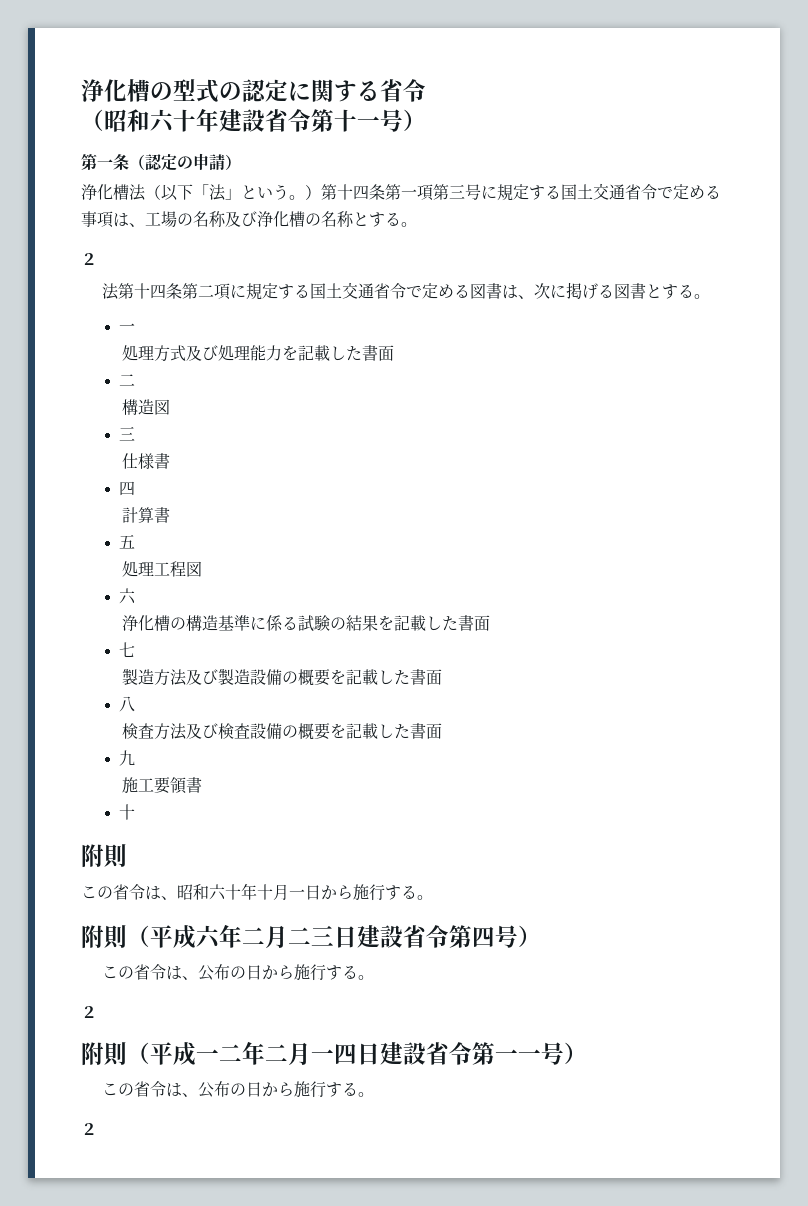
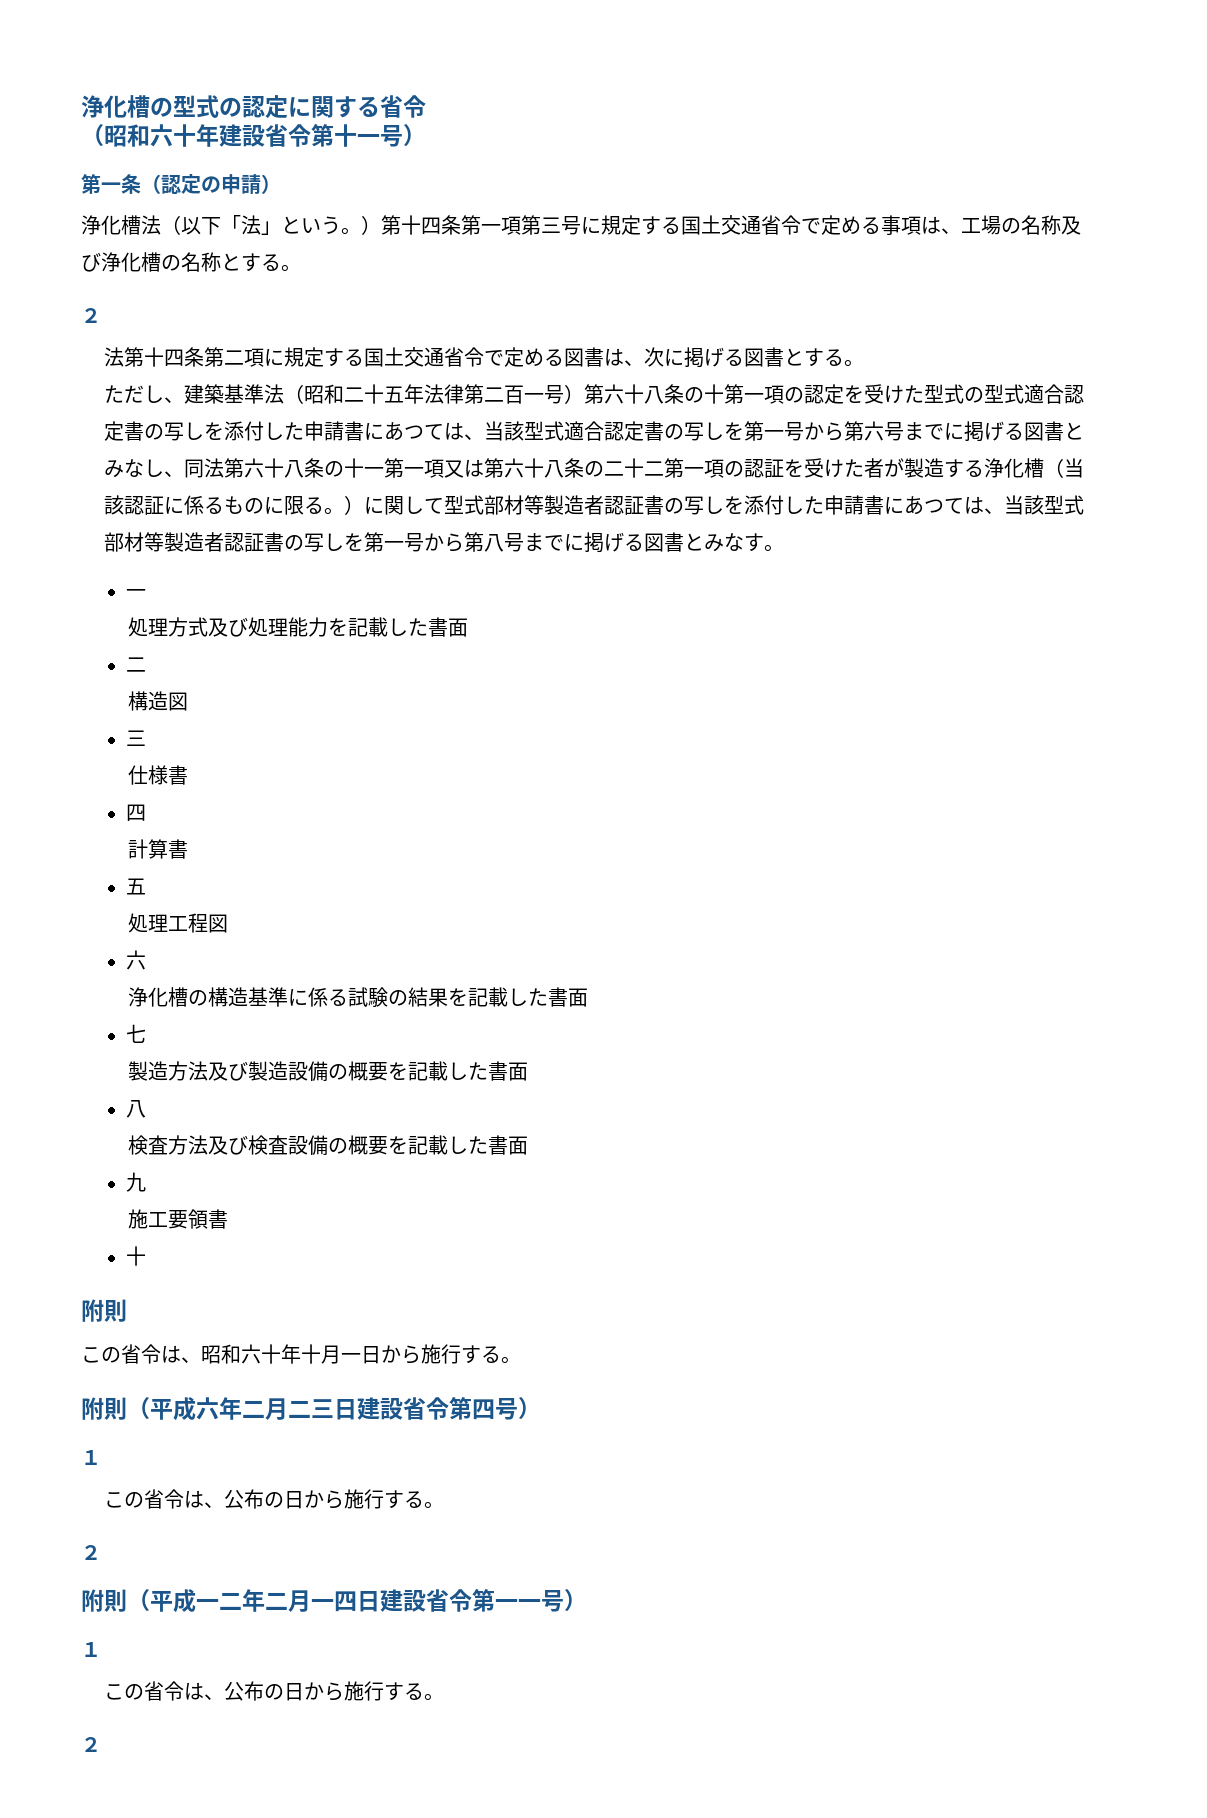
(710, 296) none -> [104,384,1085,404] [104,421,1085,442] [104,458,1085,478] [104,495,1085,515] [104,532,785,553] // ただし、建築基準法（昭和二十五年法律第二百一号）第六十八条の十第一項の認定を受けた型式の型式適合認定書の写しを添付した申請書にあつては、当該型式適合認定書の写しを第一号から第六号までに掲げる図書とみなし、同法第六十八条の十一第一項又は第六十八条の二十二第一項の認証を受けた者が製造する浄化槽（当該認証に係るものに限る。）に関して型式部材等製造者認証書の写しを添付した申請書にあつては、当該型式部材等製造者認証書の写しを第一号から第八号までに掲げる図書とみなす。
(541, 936) none -> [81,1450,101,1465] // １
(587, 1053) none -> [81,1642,101,1657] // １

